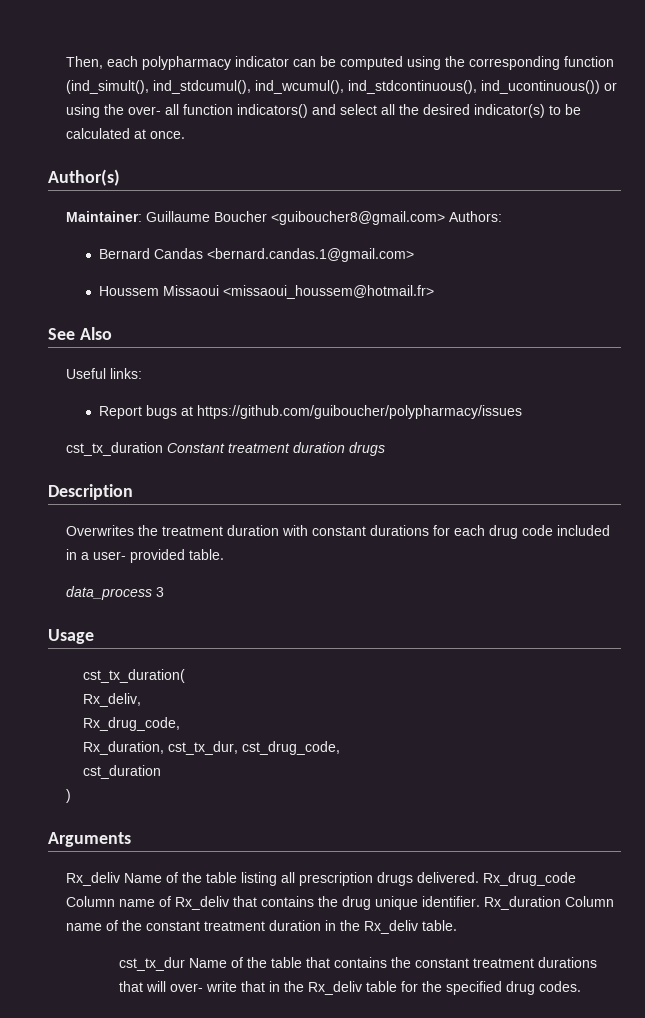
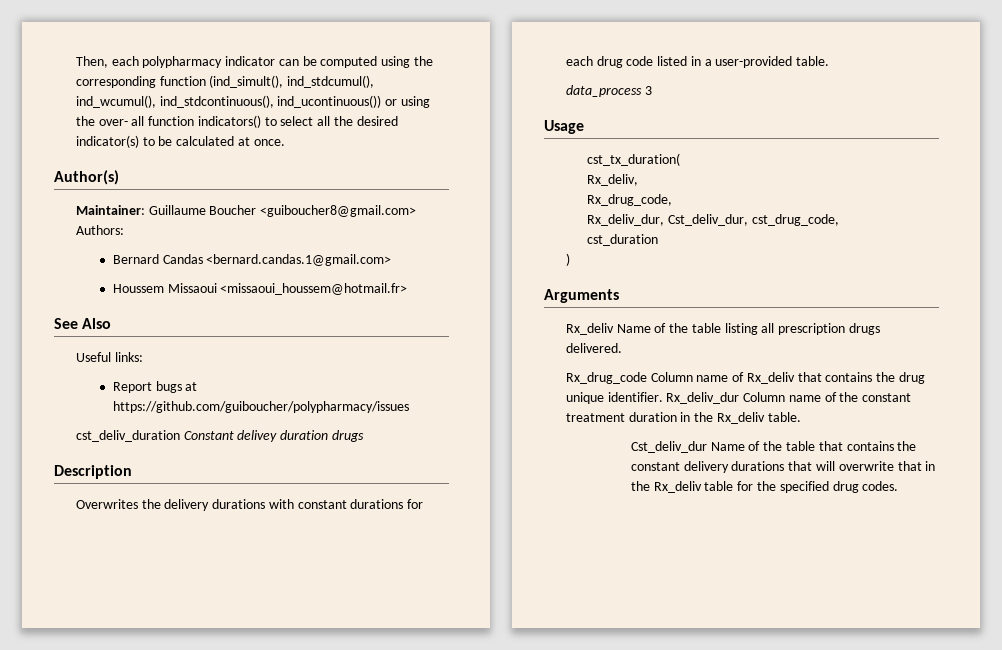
[311,104,336,115] and -> [264,117,277,126] to
[65,442,290,456] cst_tx_duration Constant treatment -> [75,430,278,442] cst_deliv_duration Constant delivey
[161,525,279,536] treatment duration -> [164,499,266,511] delivery durations
[556,525,610,536] included -> [657,56,688,66] listed
[92,549,185,563] user- provided -> [715,56,793,68] user-provided
[83,741,239,755] Rx_duration, cst_tx_dur, -> [587,214,749,226] Rx_deliv_dur, Cst_deliv_dur,
(479, 877) none -> (622, 348) //
[483,896,561,910] Rx_duration -> [666,392,740,404] Rx_deliv_dur
[118,957,185,971] cst_tx_dur -> [630,441,707,453] Cst_deliv_dur
[472,958,534,968] treatment -> [683,461,729,473] delivery
[169,981,237,992] over- write -> [838,461,894,471] overwrite

